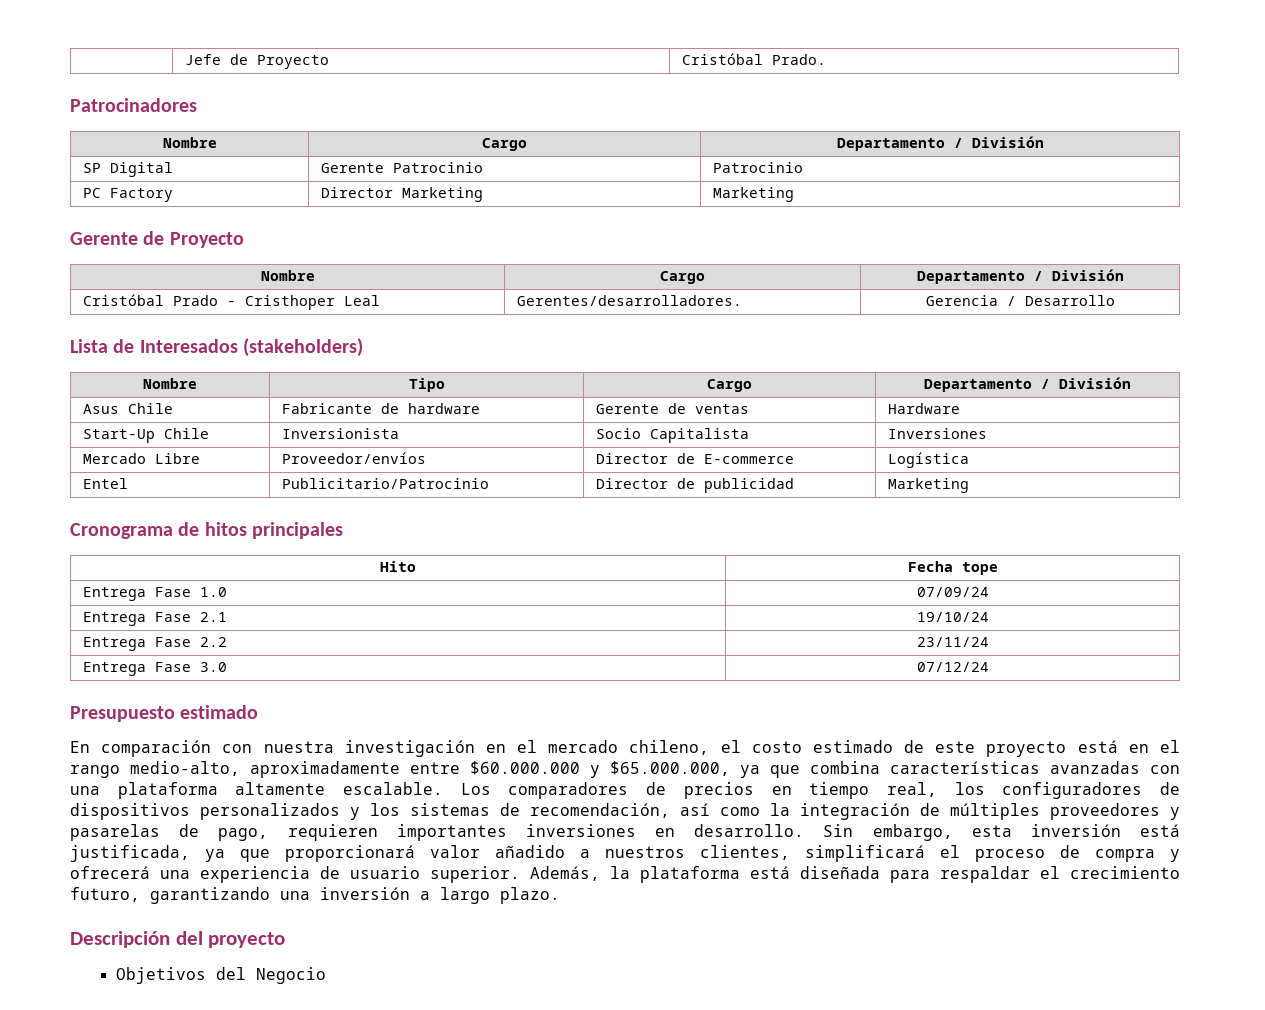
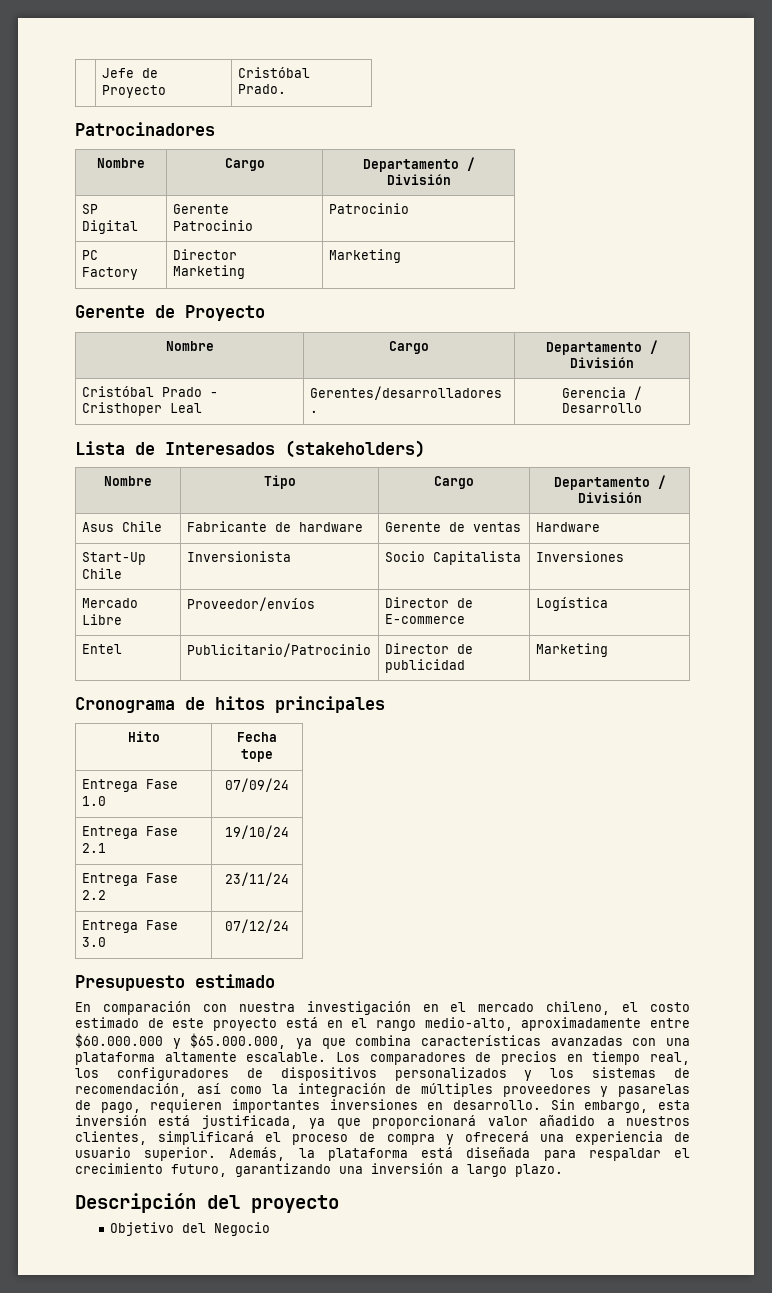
[115,967,206,984] Objetivos -> [110,1222,175,1236] Objetivo

